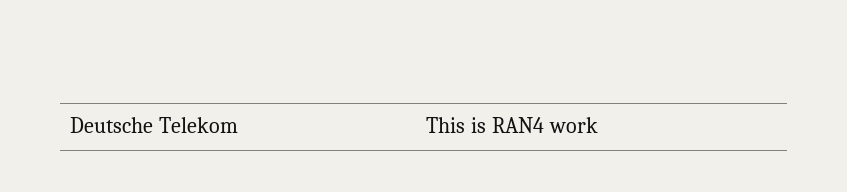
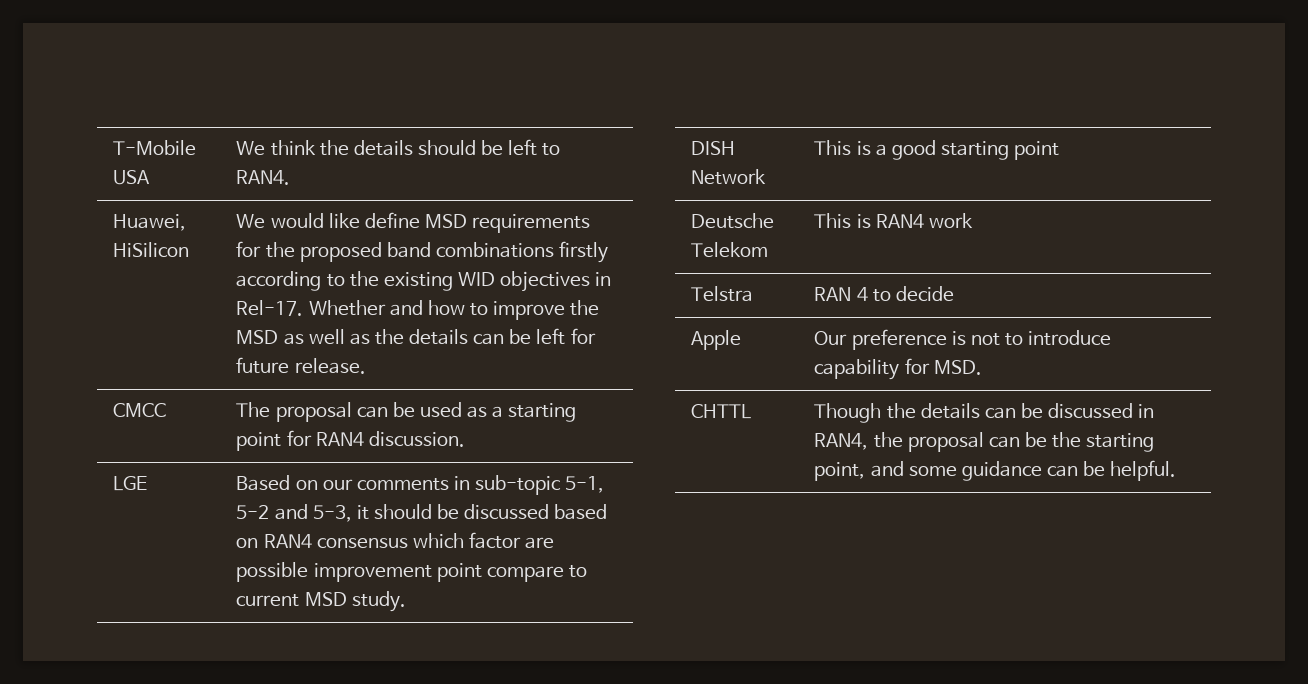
(69, 125) none -> [113,140,197,156] [113,170,151,185] [236,139,561,156] [236,170,291,185] [113,214,187,231] [113,242,190,258] [236,212,591,233] [236,241,609,263] [236,271,612,292] [236,300,600,320] [236,328,596,345] [236,357,366,374] [113,403,167,417] [236,402,577,422] [236,430,465,451] [113,476,148,491] [236,475,605,495] [236,504,608,522] [236,532,555,549] [236,562,588,582] [236,591,406,612] [691,141,736,155] [691,169,767,185] [814,140,1060,160] T-Mobile USA | We think the details should be left to RAN4. // Huawei, HiSilicon | We would like define MSD requirements for the proposed band combinations firstly according to the existing WID objectives in Rel-17. Whether and how to improve the MSD as well as the details can be left for future release. // CMCC | The proposal can be used as a starting point for RAN4 discussion. // LGE | Based on our comments in sub-topic 5-1, 5-2 and 5-3, it should be discussed based on RAN4 consensus which factor are possible improvement point compare to current MSD study. // DISH Network | This is a good starting point //
(598, 125) none -> [691,286,754,302] [814,286,954,302] [691,330,742,350] [814,329,1112,350] [814,358,982,380] [691,404,752,419] [814,403,1155,423] [814,432,1155,452] [814,460,1177,481] // Telstra | RAN 4 to decide // Apple | Our preference is not to introduce capability for MSD. // CHTTL | Though the details can be discussed in RAN4, the proposal can be the starting point, and some guidance can be helpful.

